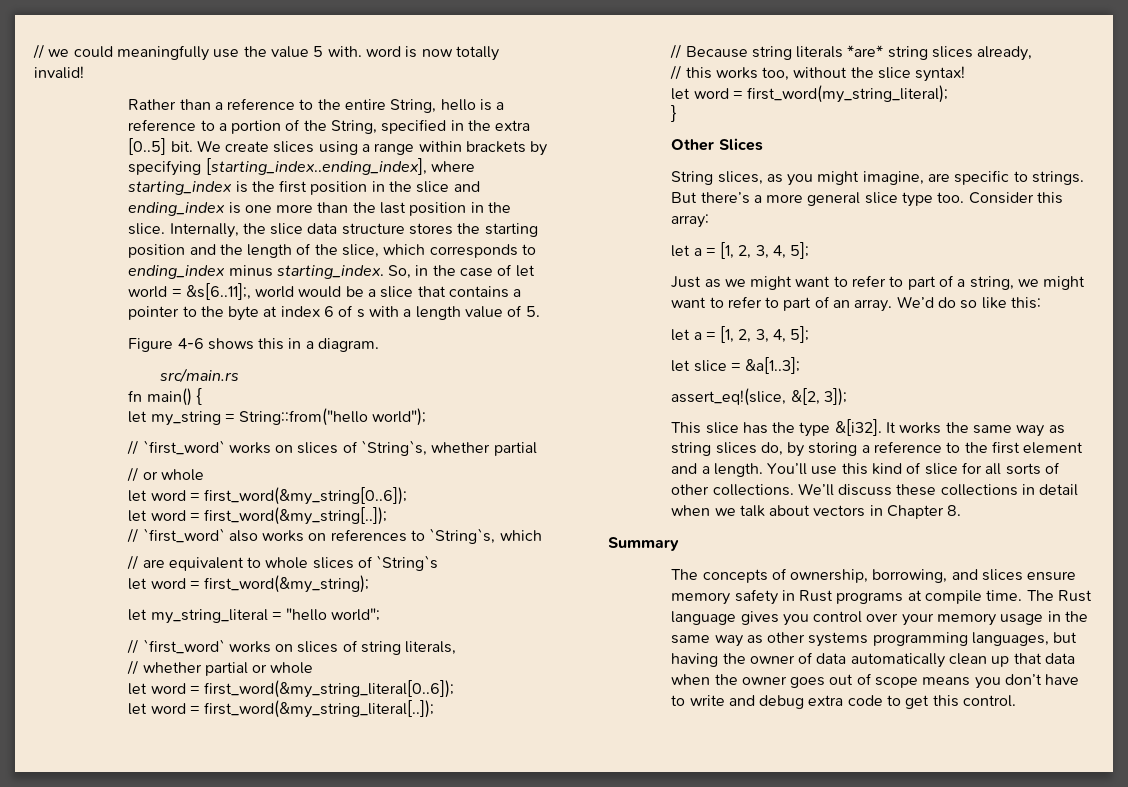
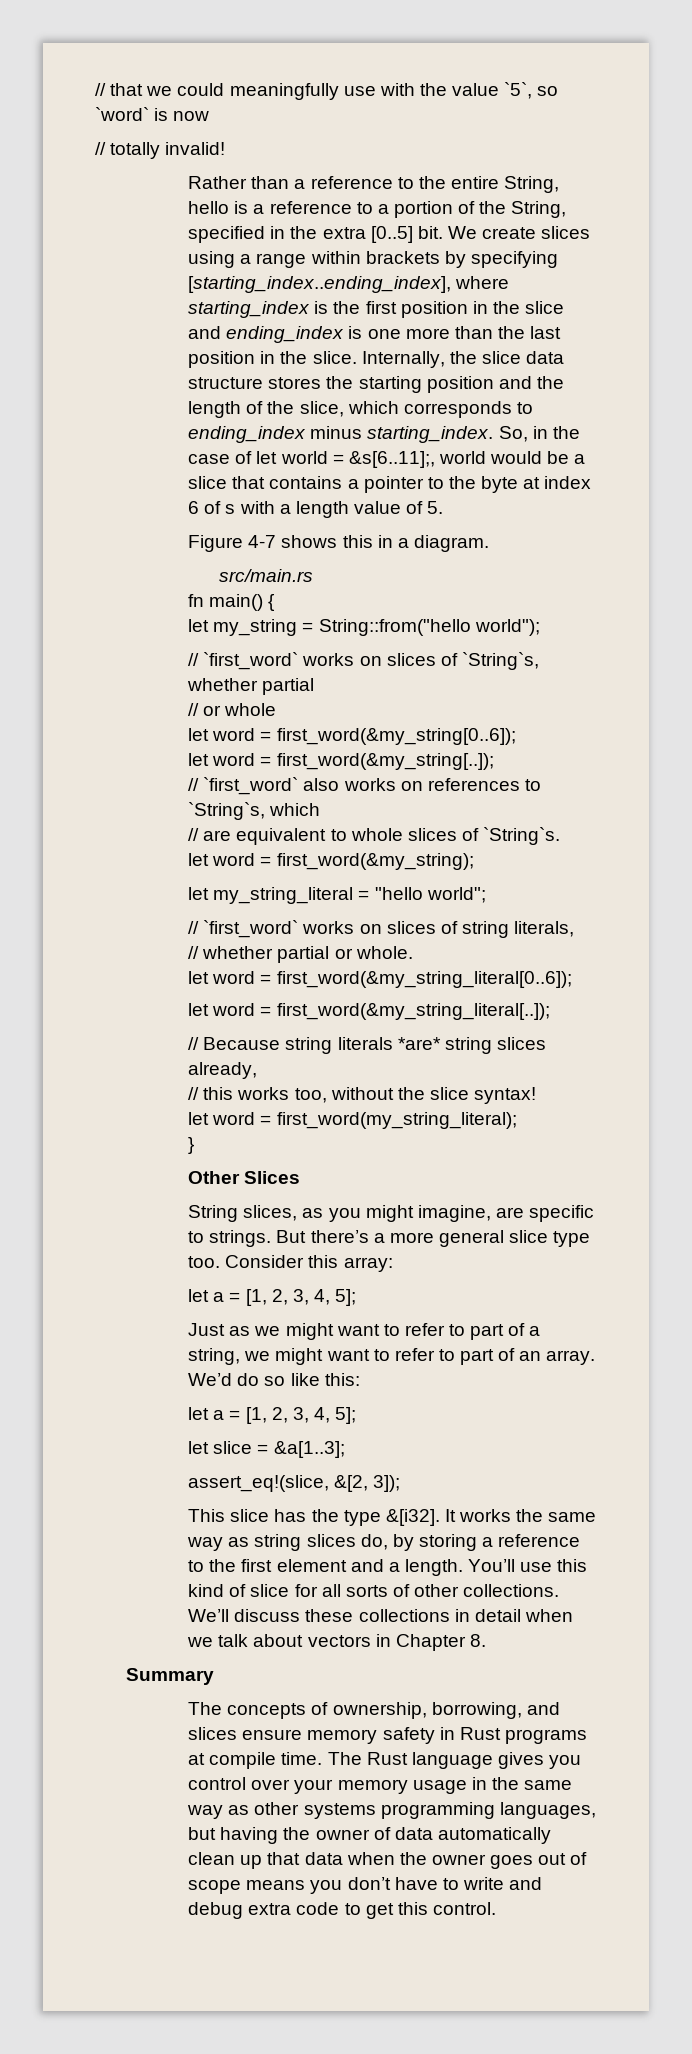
[33,44,44,59] // -> [95,83,144,96] // that
(240, 53) none -> [379,83,415,96] with
[313,46,401,57] 5 with. word -> [504,82,559,99] [95,107,149,121] `5`, so `word`
(453, 53) none -> [95,142,106,155] // //
[177,338,204,349] 4-6 -> [248,535,277,548] 4-7
[376,555,439,571] `String`s -> [483,827,561,845] `String`s.
[270,662,314,674] whole -> [355,946,413,959] whole.

